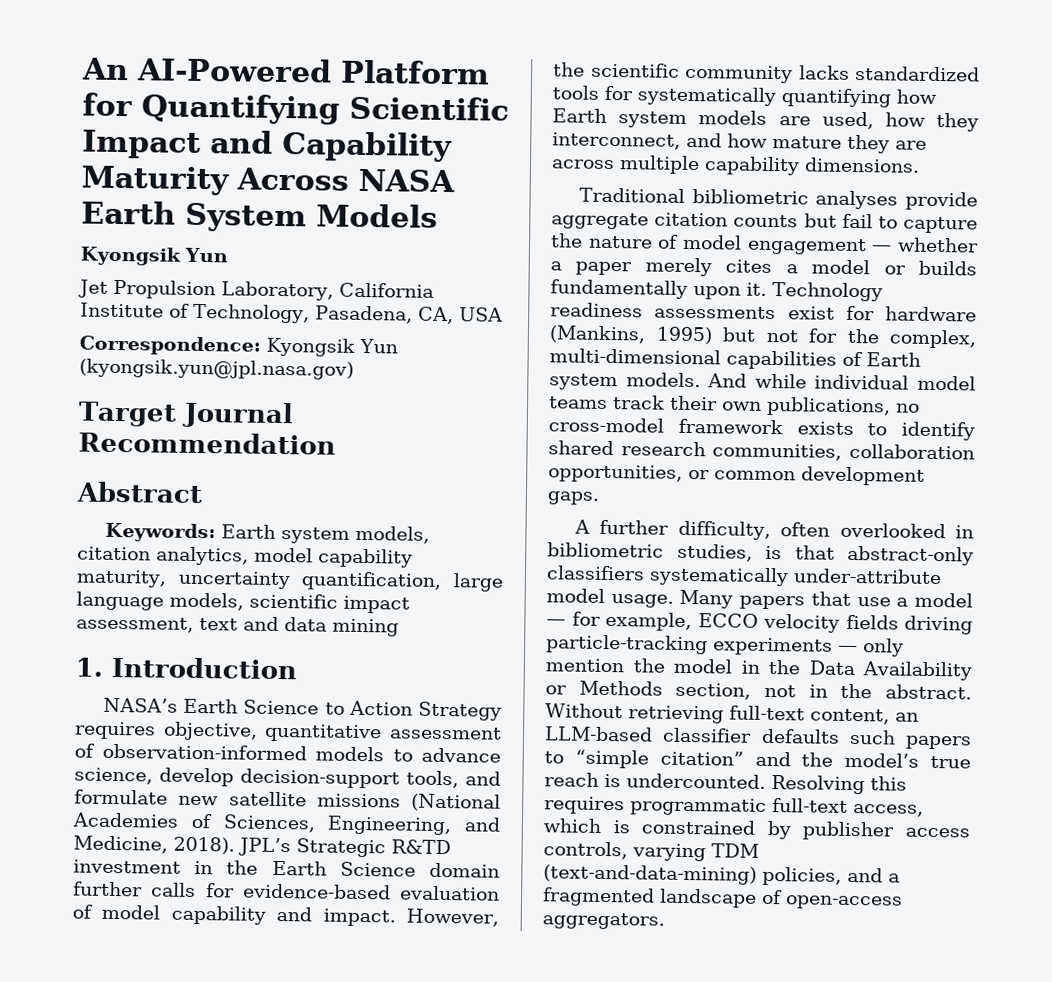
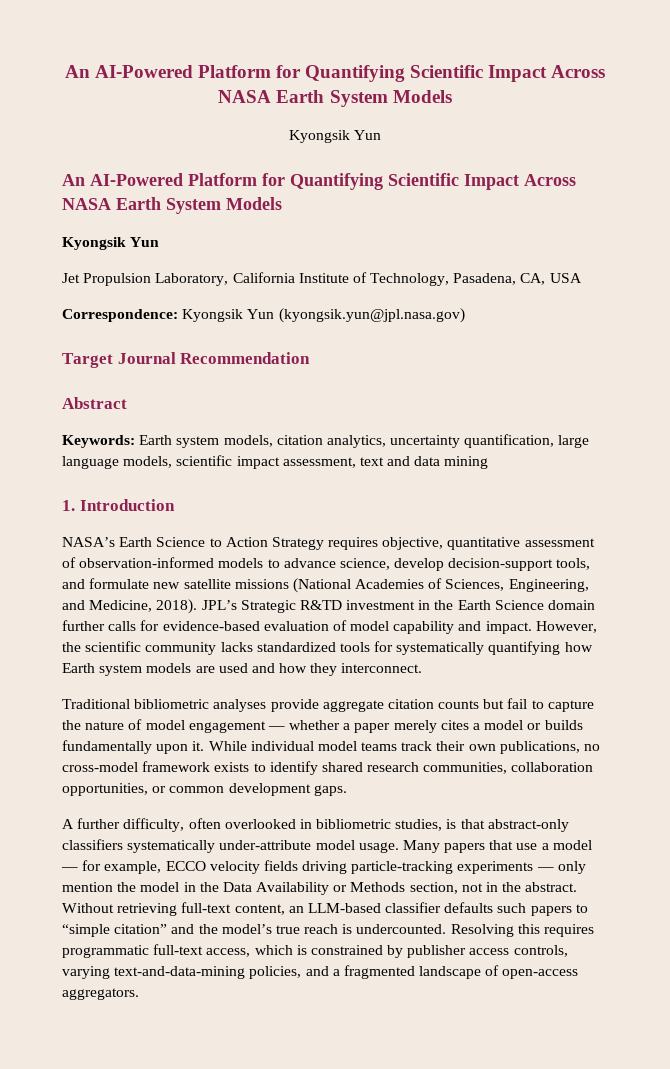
[81,57,490,85] [82,92,509,125] [82,129,453,163] [81,165,230,196] An AI-Powered Platform for Quantifying Scientific Impact and Capability Maturity -> [64,65,606,82] [218,90,452,107] [288,130,382,143] [62,173,519,190] An AI-Powered Platform for Quantifying Scientific Impact Across NASA Earth System Models // Kyongsik Yun // An AI-Powered Platform for Quantifying Scientific Impact
[254,547,413,568] [76,569,167,588] model capability maturity, -> (386, 441) none
[821,111,979,132] [552,132,927,154] [551,155,920,176] used, how they interconnect, and how mature they are across multiple capability dimensions. -> [218,663,423,676] used and how they interconnect.
[772,281,883,302] [550,302,977,322] [549,325,976,349] [549,348,921,370] [549,372,807,391] Technology readiness assessments exist for hardware (Mankins, 1995) but not for the complex, multi-dimensional capabilities of Earth system models. And while -> [208,741,247,751] While
[711,843,759,858] [543,864,757,885] TDM (text-and-data-mining) -> [114,966,246,979] text-and-data-mining

